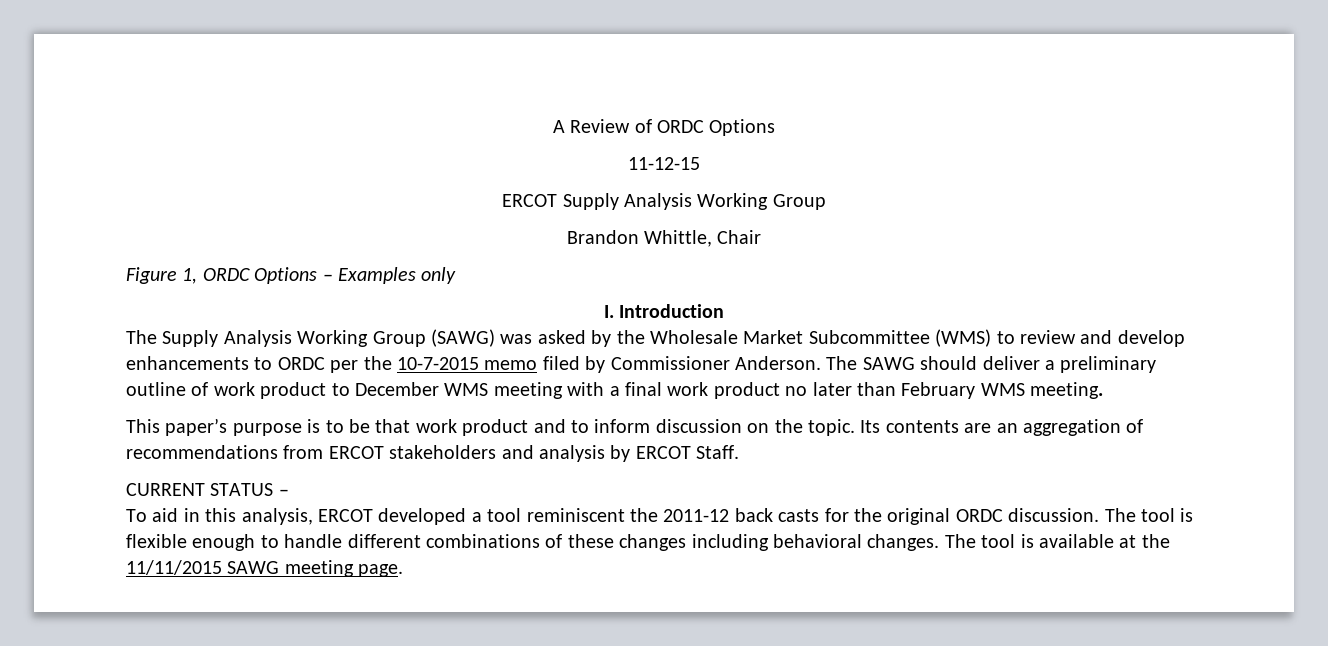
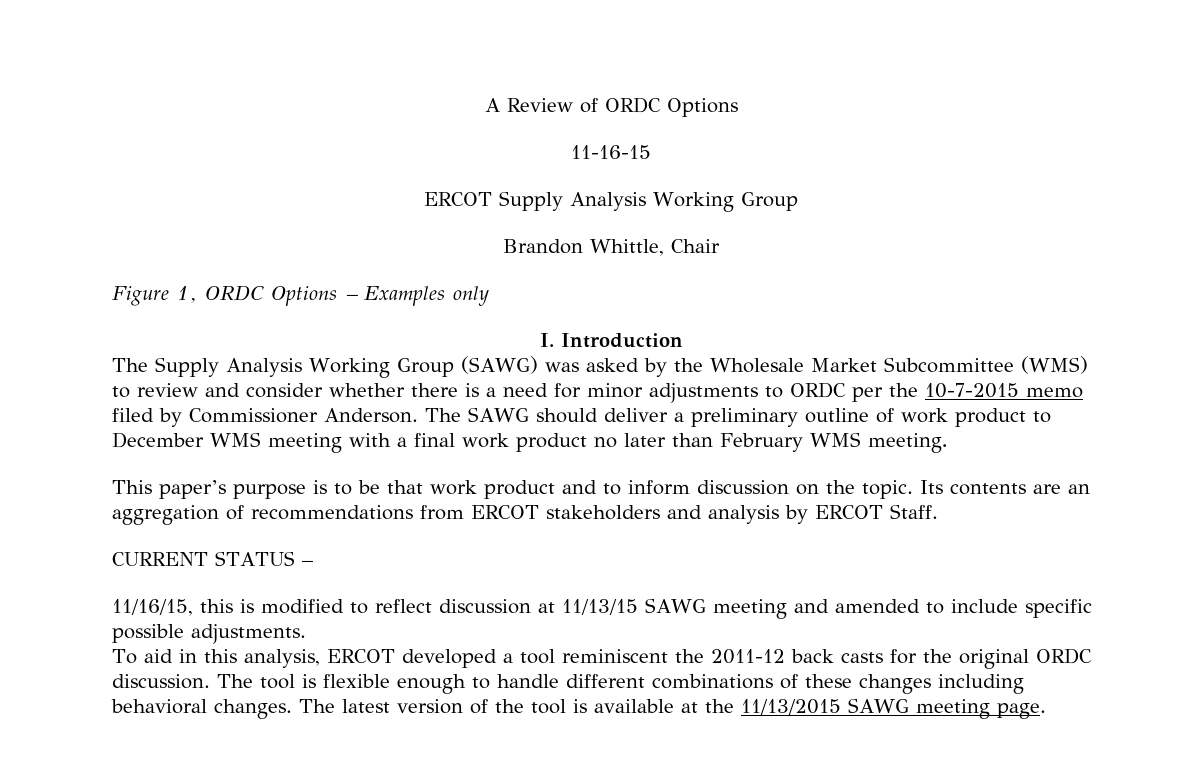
[628,157,700,170] 11-12-15 -> [571,145,651,159] 11-16-15
[1117,330,1185,347] [126,356,249,370] develop enhancements -> [246,383,758,403] consider whether there is a need for minor adjustments
(289, 492) none -> [112,598,1092,619] [112,624,306,644] // 11/16/15, this is modified to reflect discussion at 11/13/15 SAWG meeting and amended to include specific possible adjustments.
(976, 541) none -> [342,699,524,714] latest version of the
[126,560,222,575] 11/11/2015 -> [741,699,841,715] 11/13/2015

